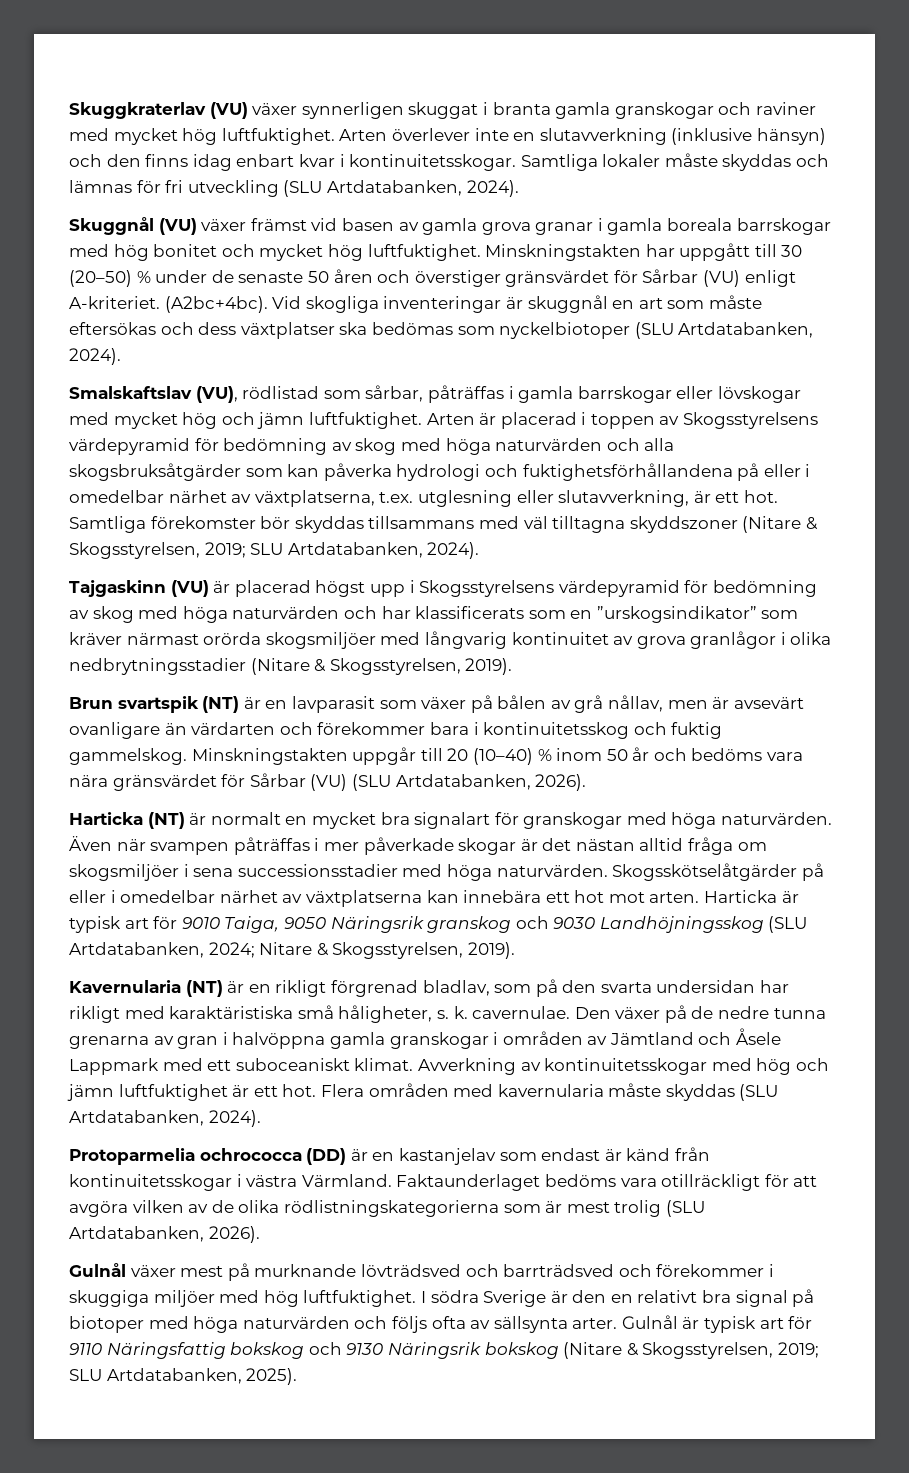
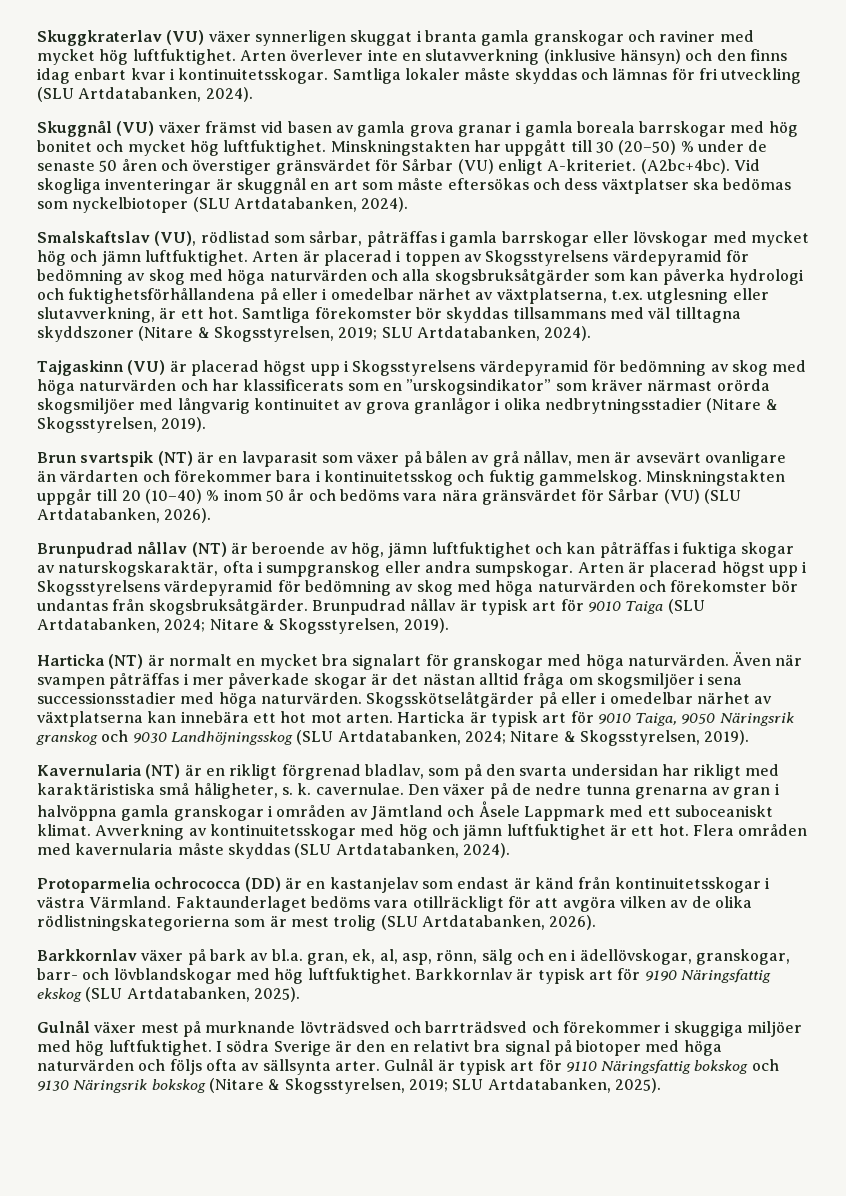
(587, 782) none -> [37,541,795,558] [37,561,808,577] [37,580,798,596] [37,599,705,615] [37,618,449,634] // Brunpudrad nållav (NT) är beroende av hög, jämn luftfuktighet och kan påträffas i fuktiga skogar av naturskogskaraktär, ofta i sumpgranskog eller andra sumpskogar. Arten är placerad högst upp i Skogsstyrelsens värdepyramid för bedömning av skog med höga naturvärden och förekomster bör undantas från skogsbruksåtgärder. Brunpudrad nållav är typisk art för 9010 Taiga (SLU Artdatabanken, 2024; Nitare & Skogsstyrelsen, 2019).
(260, 1234) none -> [37,949,791,965] [37,968,771,984] [37,987,300,1002] // Barkkornlav växer på bark av bl.a. gran, ek, al, asp, rönn, sälg och en i ädellövskogar, granskogar, barr- och lövblandskogar med hög luftfuktighet. Barkkornlav är typisk art för 9190 Näringsfattig ekskog (SLU Artdatabanken, 2025).

